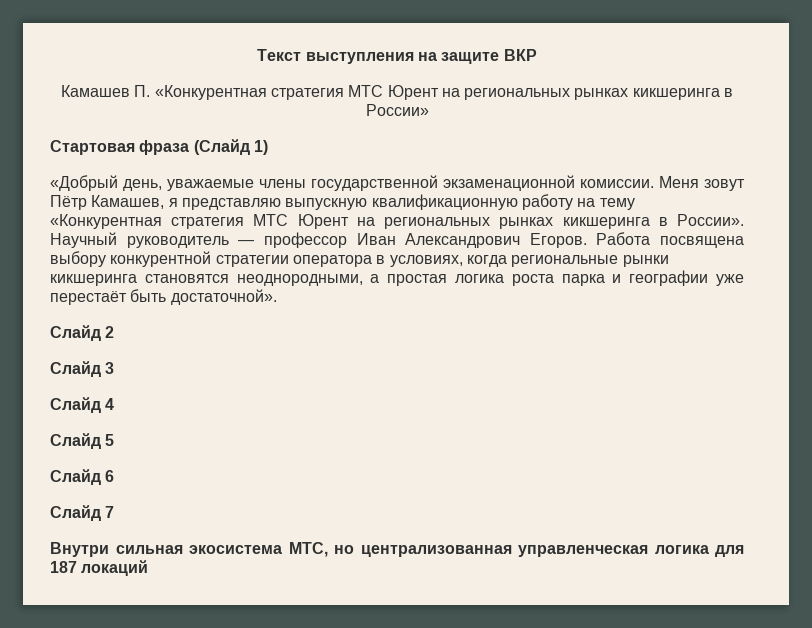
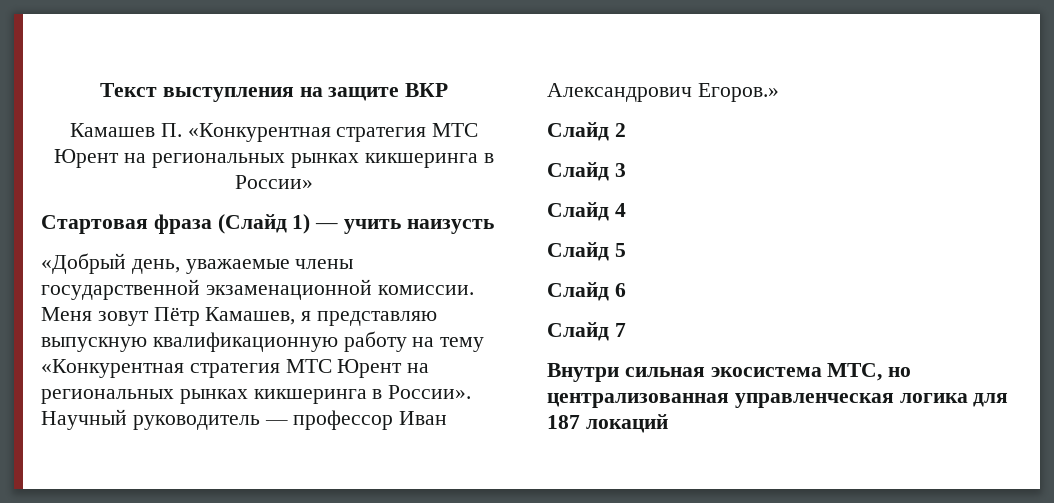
(268, 147) none -> [315,219,494,234] — учить наизусть
[529,232,744,248] [50,251,669,267] [50,270,744,286] [50,289,277,305] Егоров. Работа посвящена выбору конкурентной стратегии оператора в условиях, когда региональные рынки кикшеринга становятся неоднородными, а простая логика роста парка и географии уже перестаёт быть достаточной». -> [697,83,779,102] Егоров.»

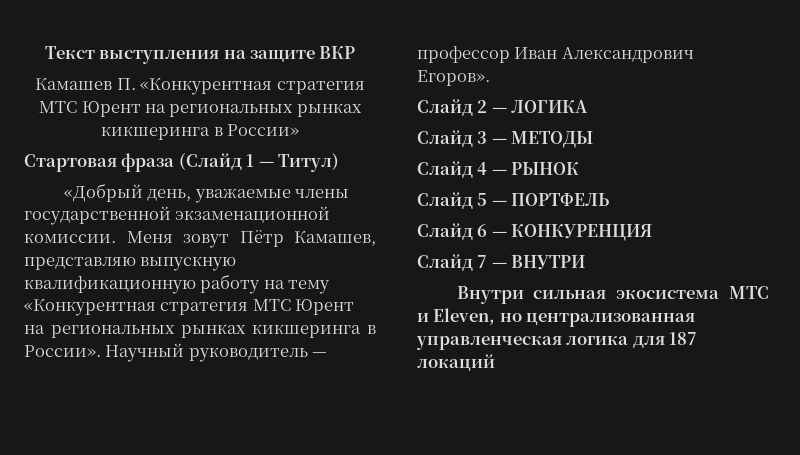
[292,214,494,234] 1) — учить наизусть -> [246,153,340,172] 1 — Титул)
[301,311,312,321] я -> (376, 238) none
[697,83,779,102] Егоров.» -> [417,70,490,86] Егоров».
(626, 130) none -> [491,100,589,113] — ЛОГИКА
(626, 170) none -> [491,131,594,148] — МЕТОДЫ
(626, 210) none -> [491,162,580,175] — РЫНОК
(626, 250) none -> [491,193,610,206] — ПОРТФЕЛЬ
(626, 290) none -> [491,224,653,241] — КОНКУРЕНЦИЯ
(626, 330) none -> [491,255,586,270] — ВНУТРИ
[827,363,883,381] МТС, -> [729,286,769,299] [417,308,496,325] МТС и Eleven,

